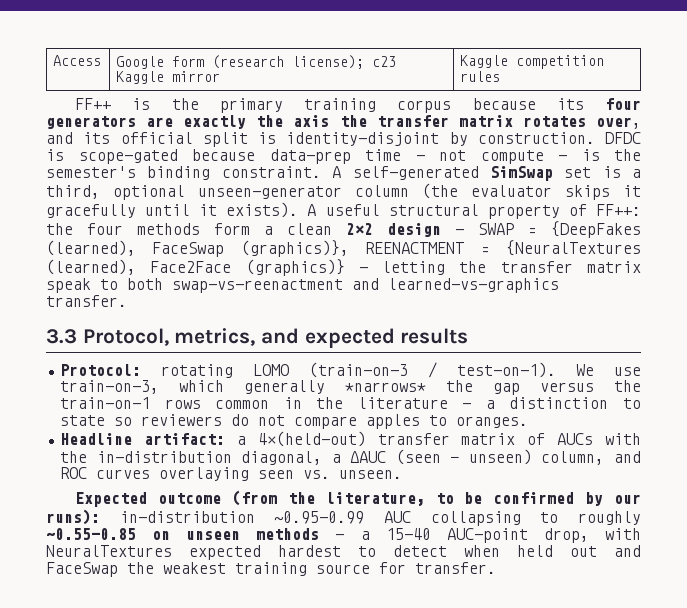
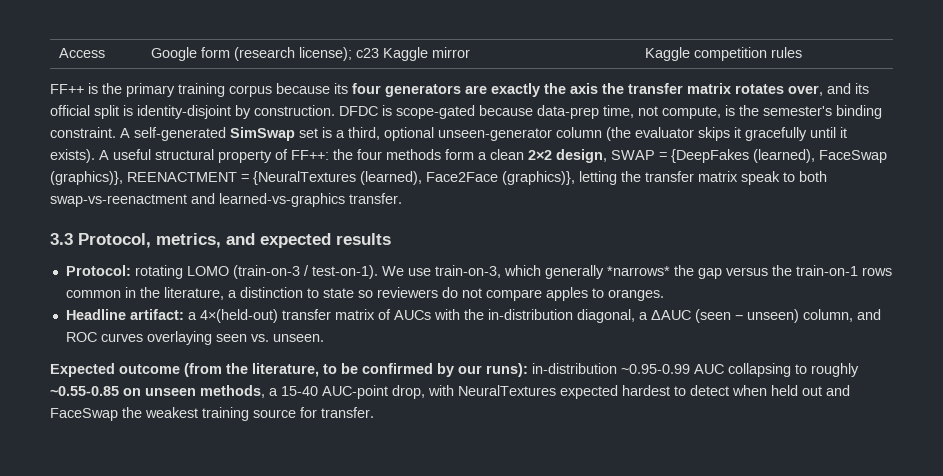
[365,149,567,164] time — not compute — -> [603,105,721,119] time, not compute,
[387,223,464,237] design — -> [556,149,607,163] design,
[245,259,368,276] (graphics)} — -> [502,171,575,185] (graphics)},
[357,397,472,409] literature — -> [163,287,224,300] literature,
[256,528,345,540] methods — -> [200,385,265,398] methods,

